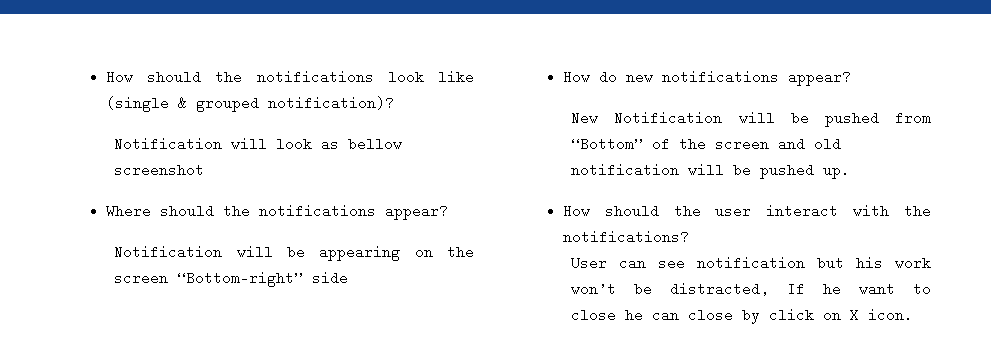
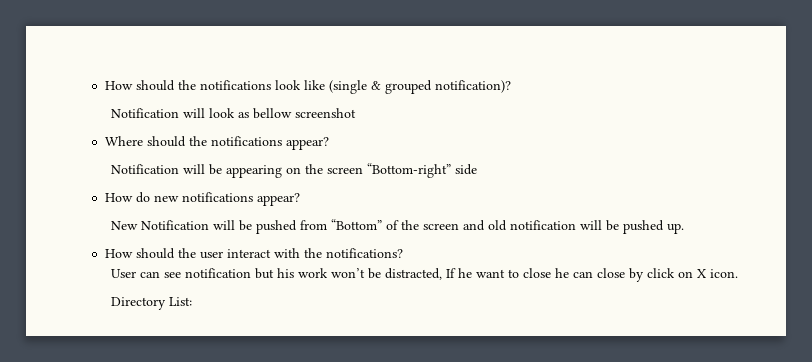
(914, 315) none -> [111,297,193,310] // Directory List:

